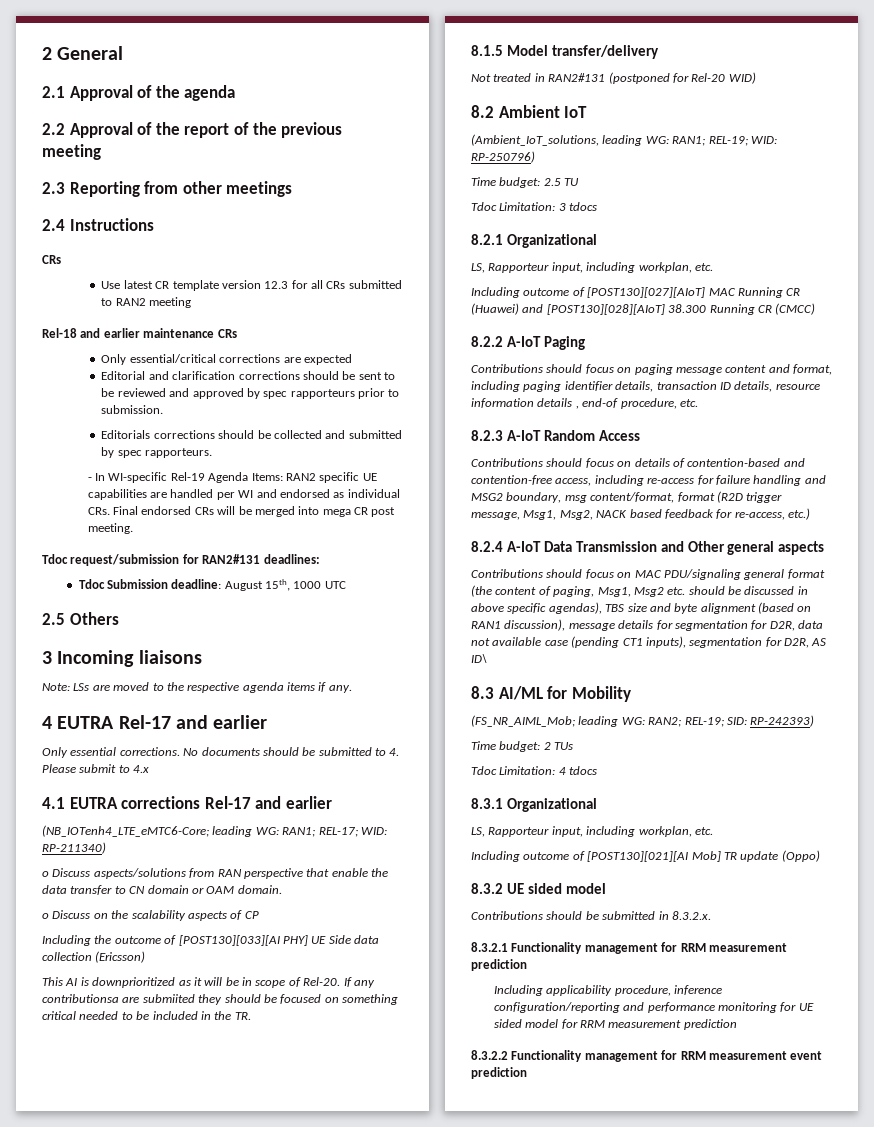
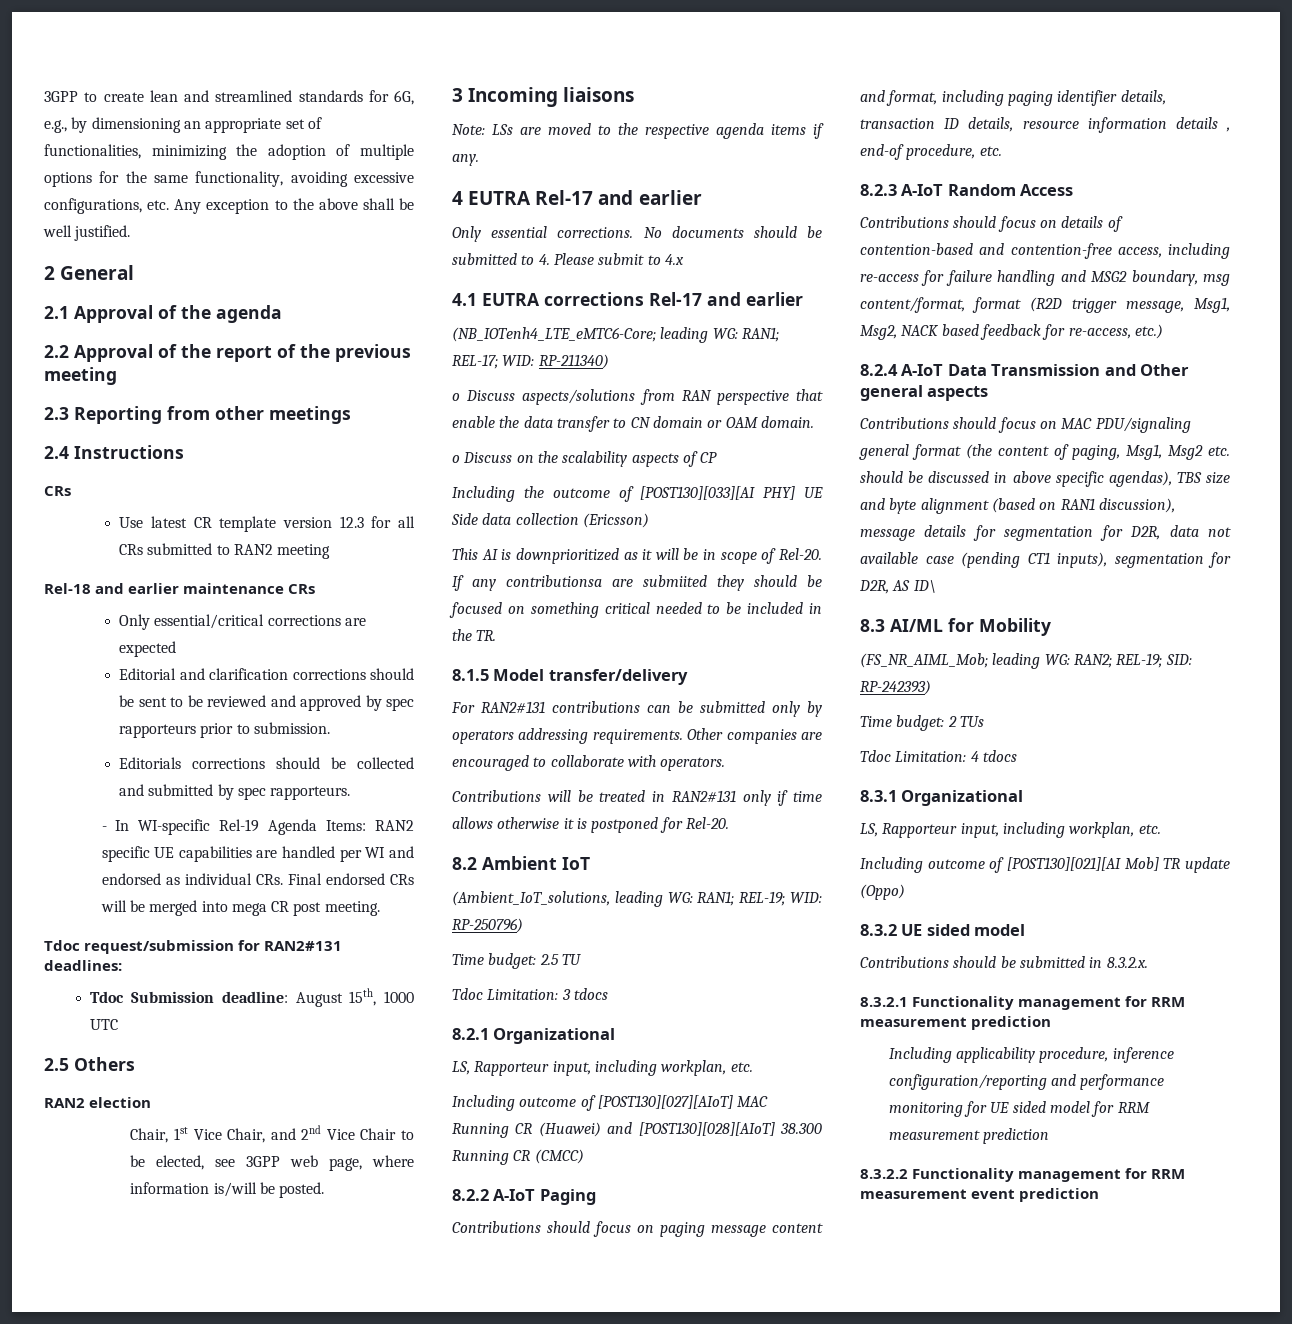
(42, 53) none -> [44,90,414,105] [44,117,322,133] [44,144,414,160] [44,171,415,187] [44,198,414,214] [43,225,131,241] 3GPP to create lean and streamlined standards for 6G, e.g., by dimensioning an appropriate set of functionalities, minimizing the adoption of multiple options for the same functionality, avoiding excessive configurations, etc. Any exception to the above shall be well justified. //
(119, 618) none -> [44,1097,152,1108] [130,1125,415,1143] [130,1155,414,1171] [130,1182,325,1198] // RAN2 election // Chair, 1st Vice Chair, and 2nd Vice Chair to be elected, see 3GPP web page, where information is/will be posted.
[471,72,756,84] Not treated in RAN2#131 (postponed for Rel-20 WID) -> [451,701,822,717] [452,728,823,744] [452,755,726,771] [452,790,822,806] [452,817,729,833] For RAN2#131 contributions can be submitted only by operators addressing requirements. Other companies are encouraged to collaborate with operators. // Contributions will be treated in RAN2#131 only if time allows otherwise it is postponed for Rel-20.

